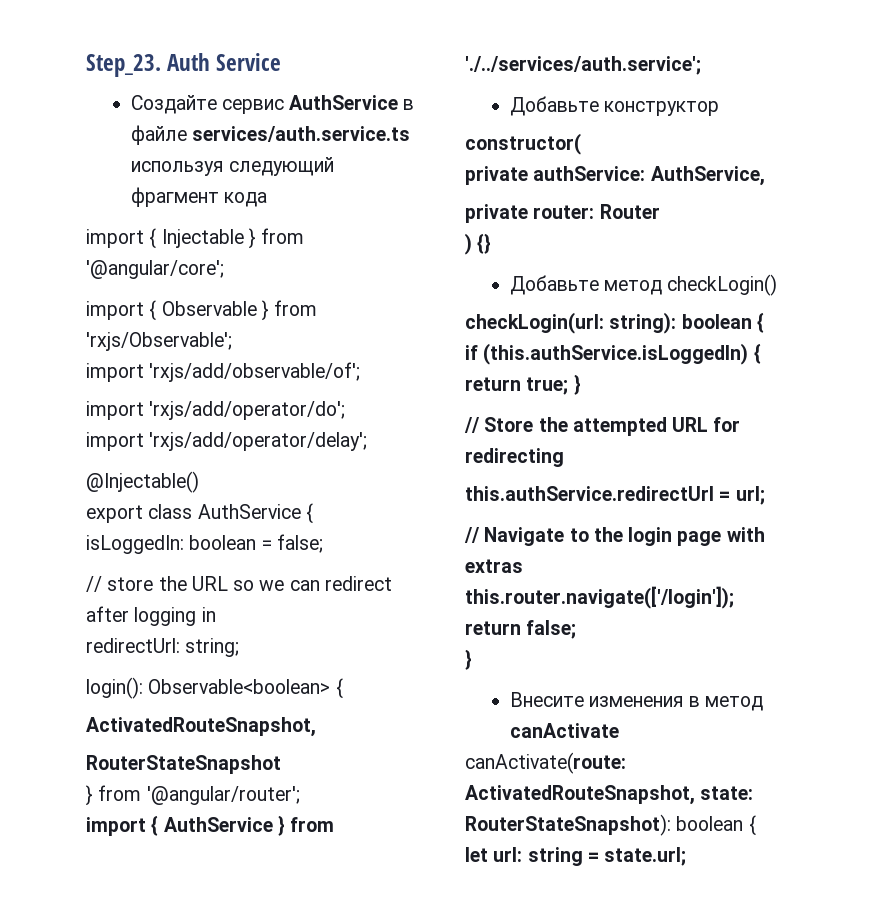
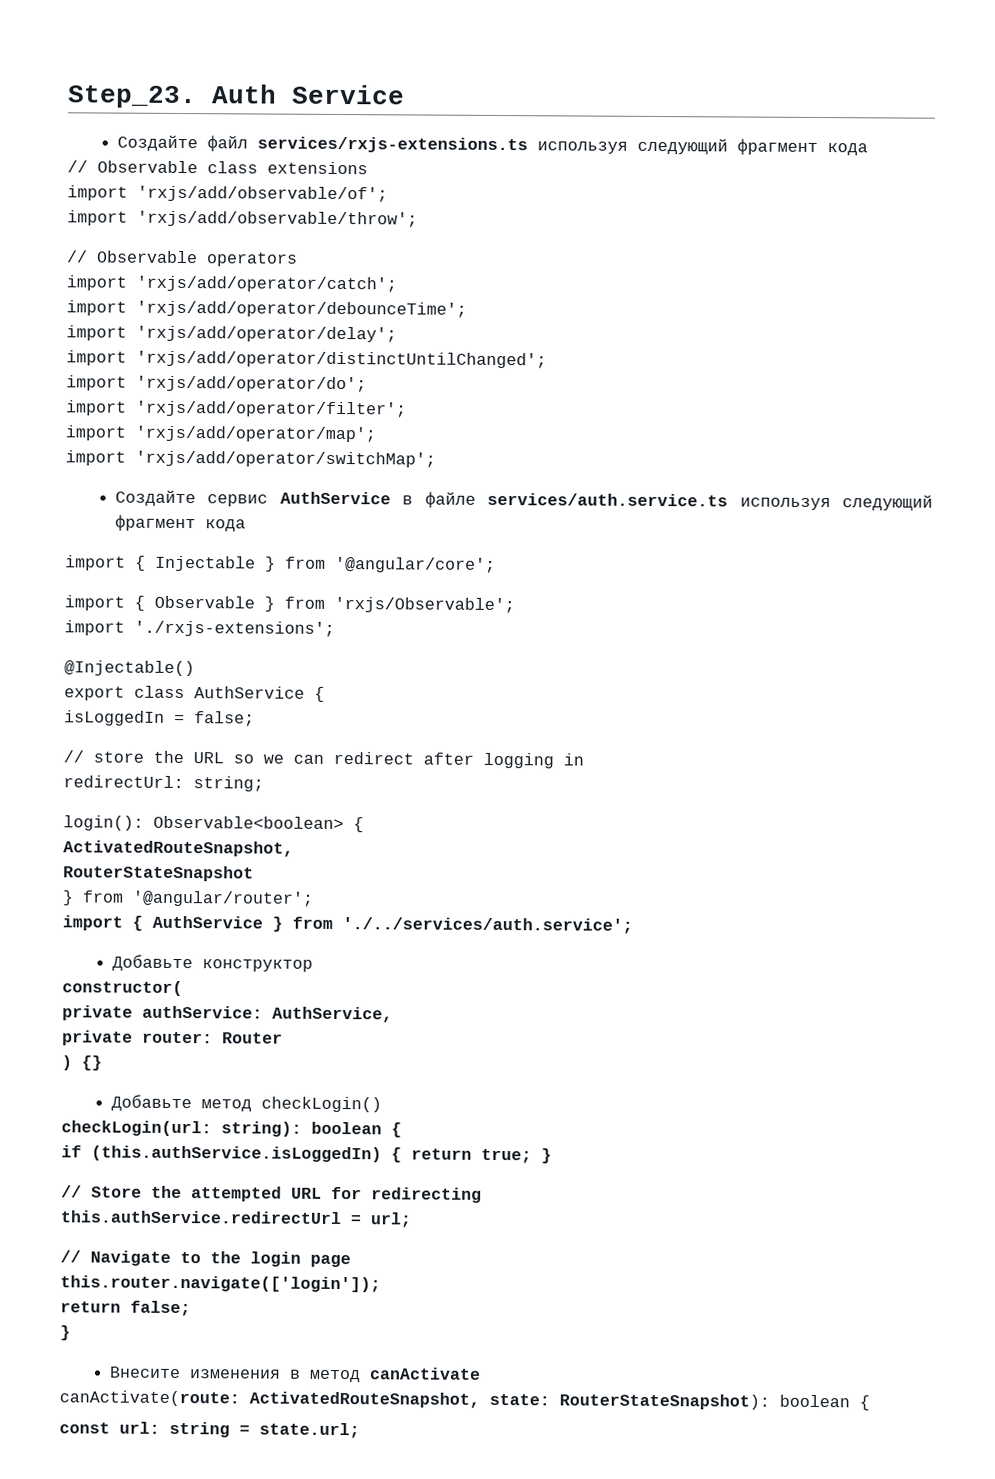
(282, 62) none -> [116,134,868,156] [67,160,368,175] [67,185,388,203] [67,210,418,228] [66,250,298,267] [66,275,397,293] [66,300,467,318] [66,325,397,343] [66,350,547,369] [66,375,367,393] [66,400,407,418] [65,425,376,443] [65,450,436,468] // Создайте файл services/rxjs-extensions.ts используя следующий фрагмент кода // // Observable class extensions // import 'rxjs/add/observable/of'; // import 'rxjs/add/observable/throw'; // // Observable operators // import 'rxjs/add/operator/catch'; // import 'rxjs/add/operator/debounceTime'; // import 'rxjs/add/operator/delay'; // import 'rxjs/add/operator/distinctUntilChanged'; // import 'rxjs/add/operator/do'; // import 'rxjs/add/operator/filter'; // import 'rxjs/add/operator/map'; // import 'rxjs/add/operator/switchMap';
[149,362,361,382] [86,401,346,420] [86,432,368,451] 'rxjs/add/observable/of'; // import 'rxjs/add/operator/do'; // import 'rxjs/add/operator/delay'; -> [134,620,335,637] './rxjs-extensions';
[86,535,257,554] isLoggedIn: boolean -> [64,710,165,726] isLoggedIn
[726,527,765,542] [465,559,523,573] [465,586,734,609] with extras // this.router.navigate(['/login']); -> [60,1275,381,1293] // this.router.navigate(['login']);
[465,847,488,862] let -> [59,1422,110,1434] const

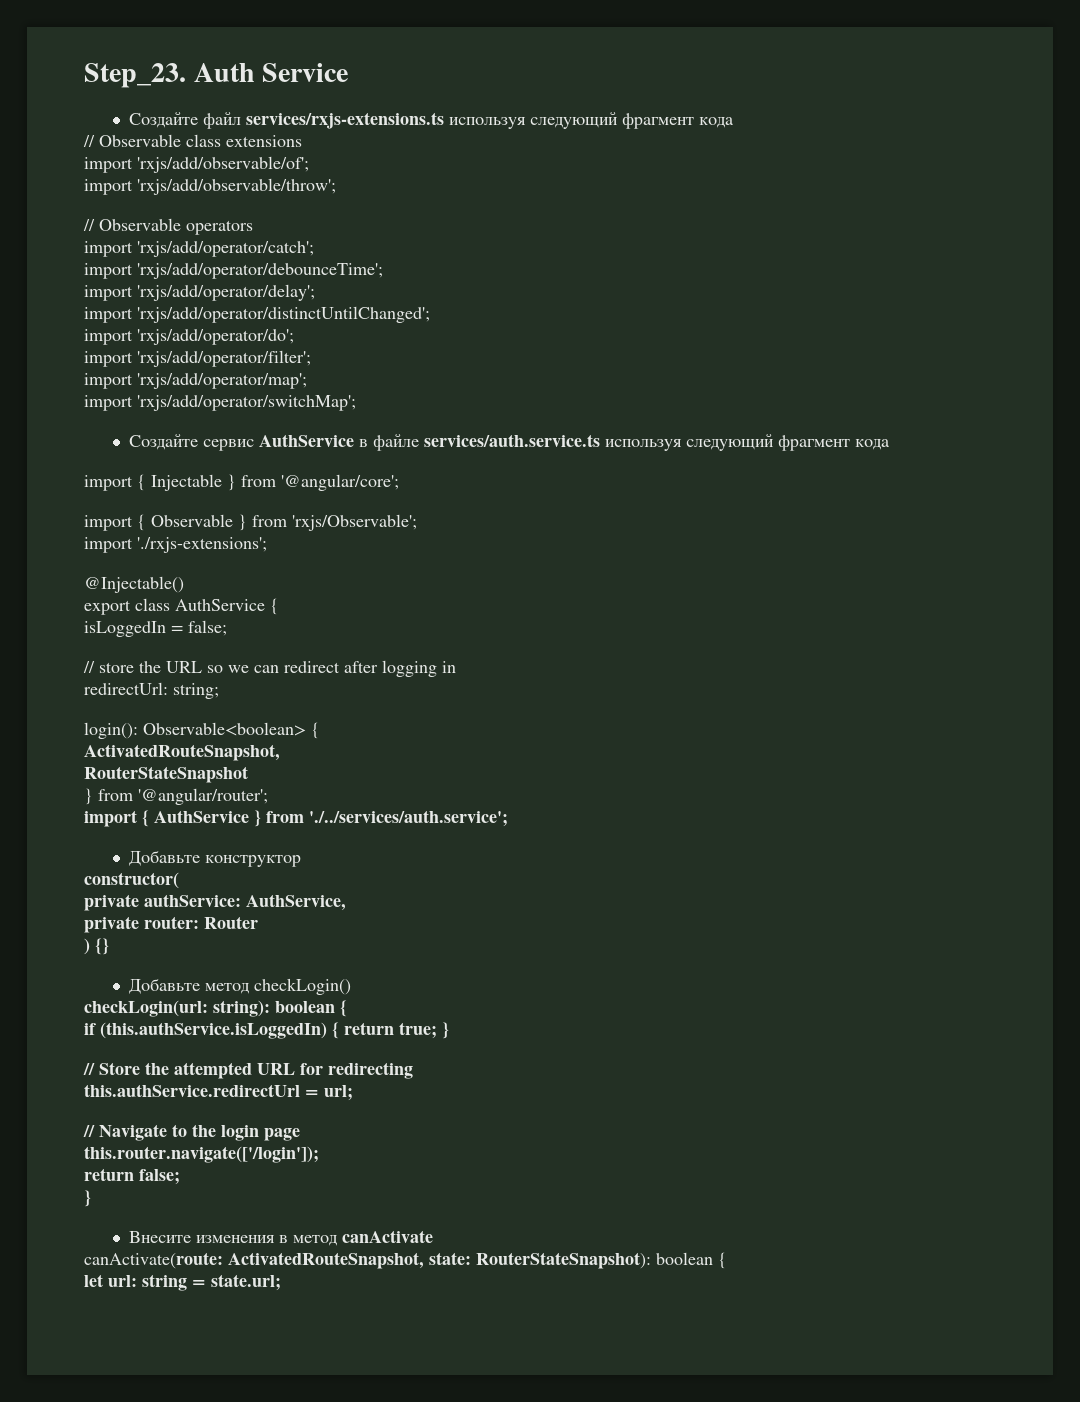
[60,1275,381,1293] this.router.navigate(['login']); -> [84,1146,319,1163] this.router.navigate(['/login']);
[59,1422,110,1434] const -> [84,1274,103,1287] let

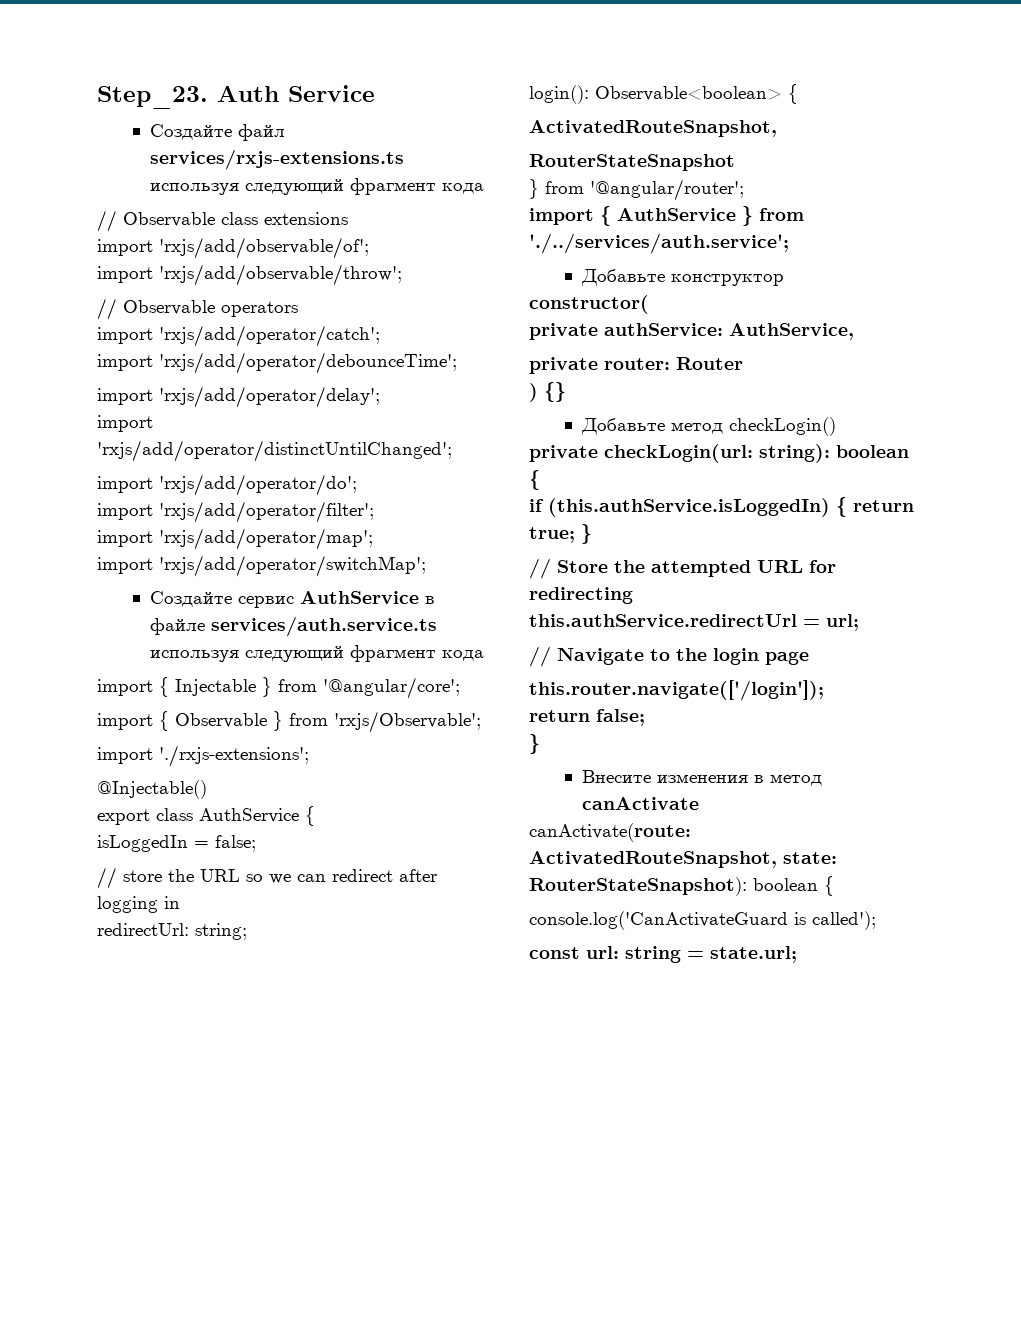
(352, 986) none -> [529,445,598,462] private
[84,1274,103,1287] let -> [529,911,876,930] [529,947,580,959] console.log('CanActivateGuard is called'); // const

